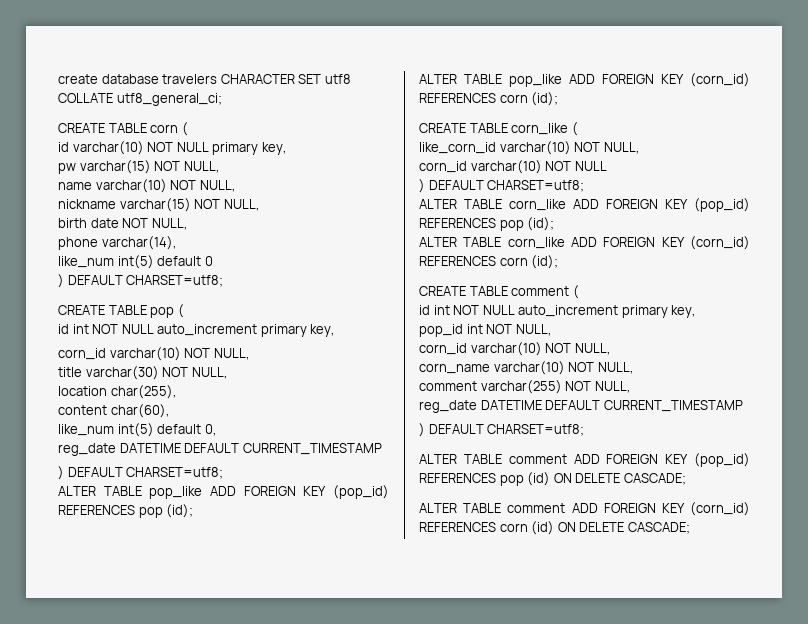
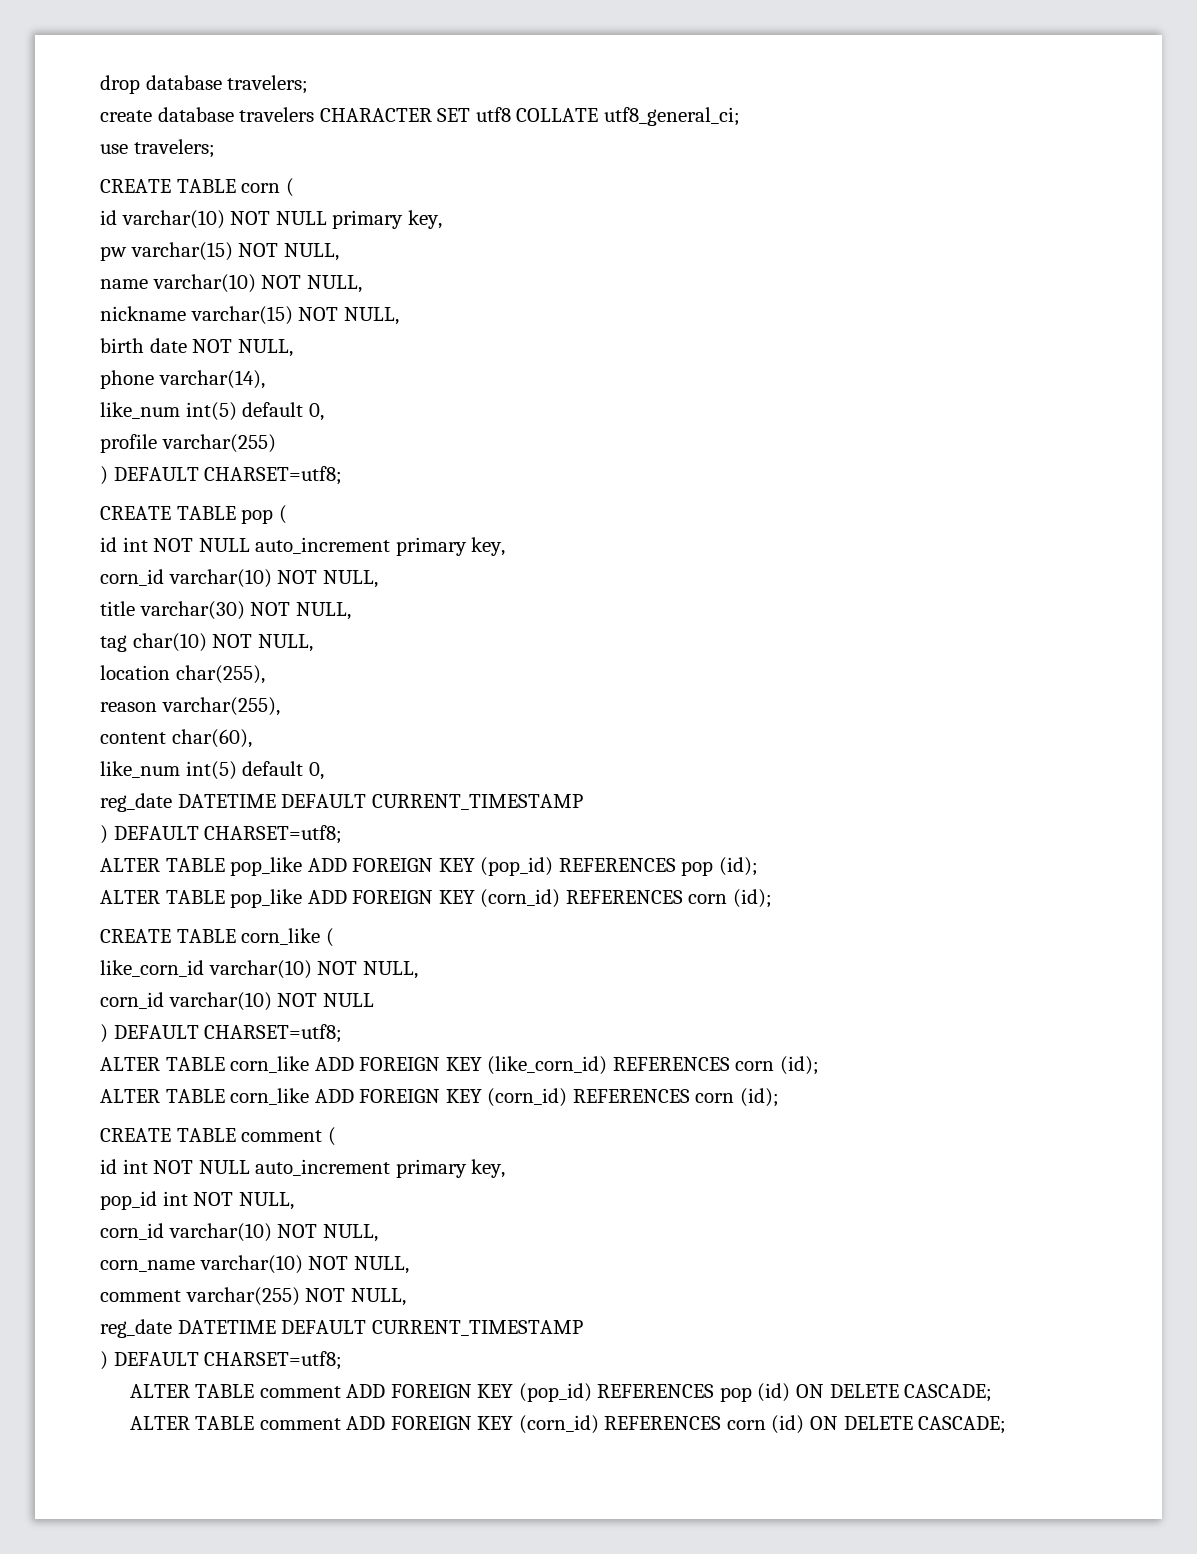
(58, 79) none -> [100,75,309,94] drop database travelers; //
(222, 99) none -> [100,139,215,158] // use travelers;
[204,256,213,266] 0 -> [308,403,324,421] [100,434,276,453] 0, // profile varchar(255)
(227, 373) none -> [100,633,313,652] // tag char(10) NOT NULL,
(176, 392) none -> [100,697,280,716] // reason varchar(255),
[694,198,750,212] [419,218,524,231] (pop_id) REFERENCES pop -> [487,1056,775,1075] (like_corn_id) REFERENCES corn

